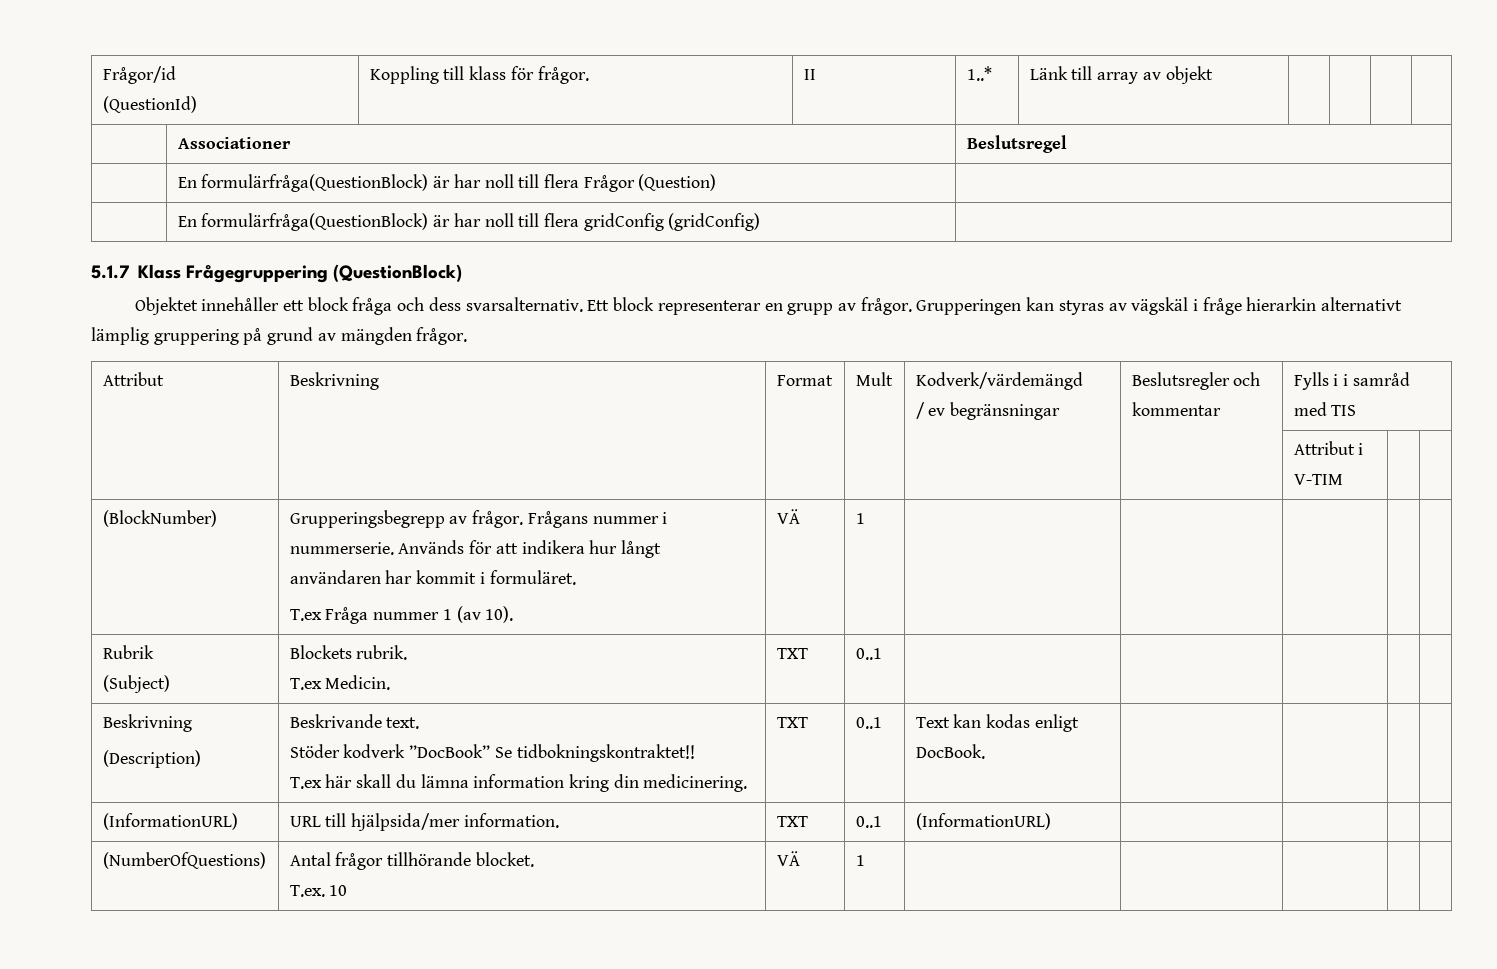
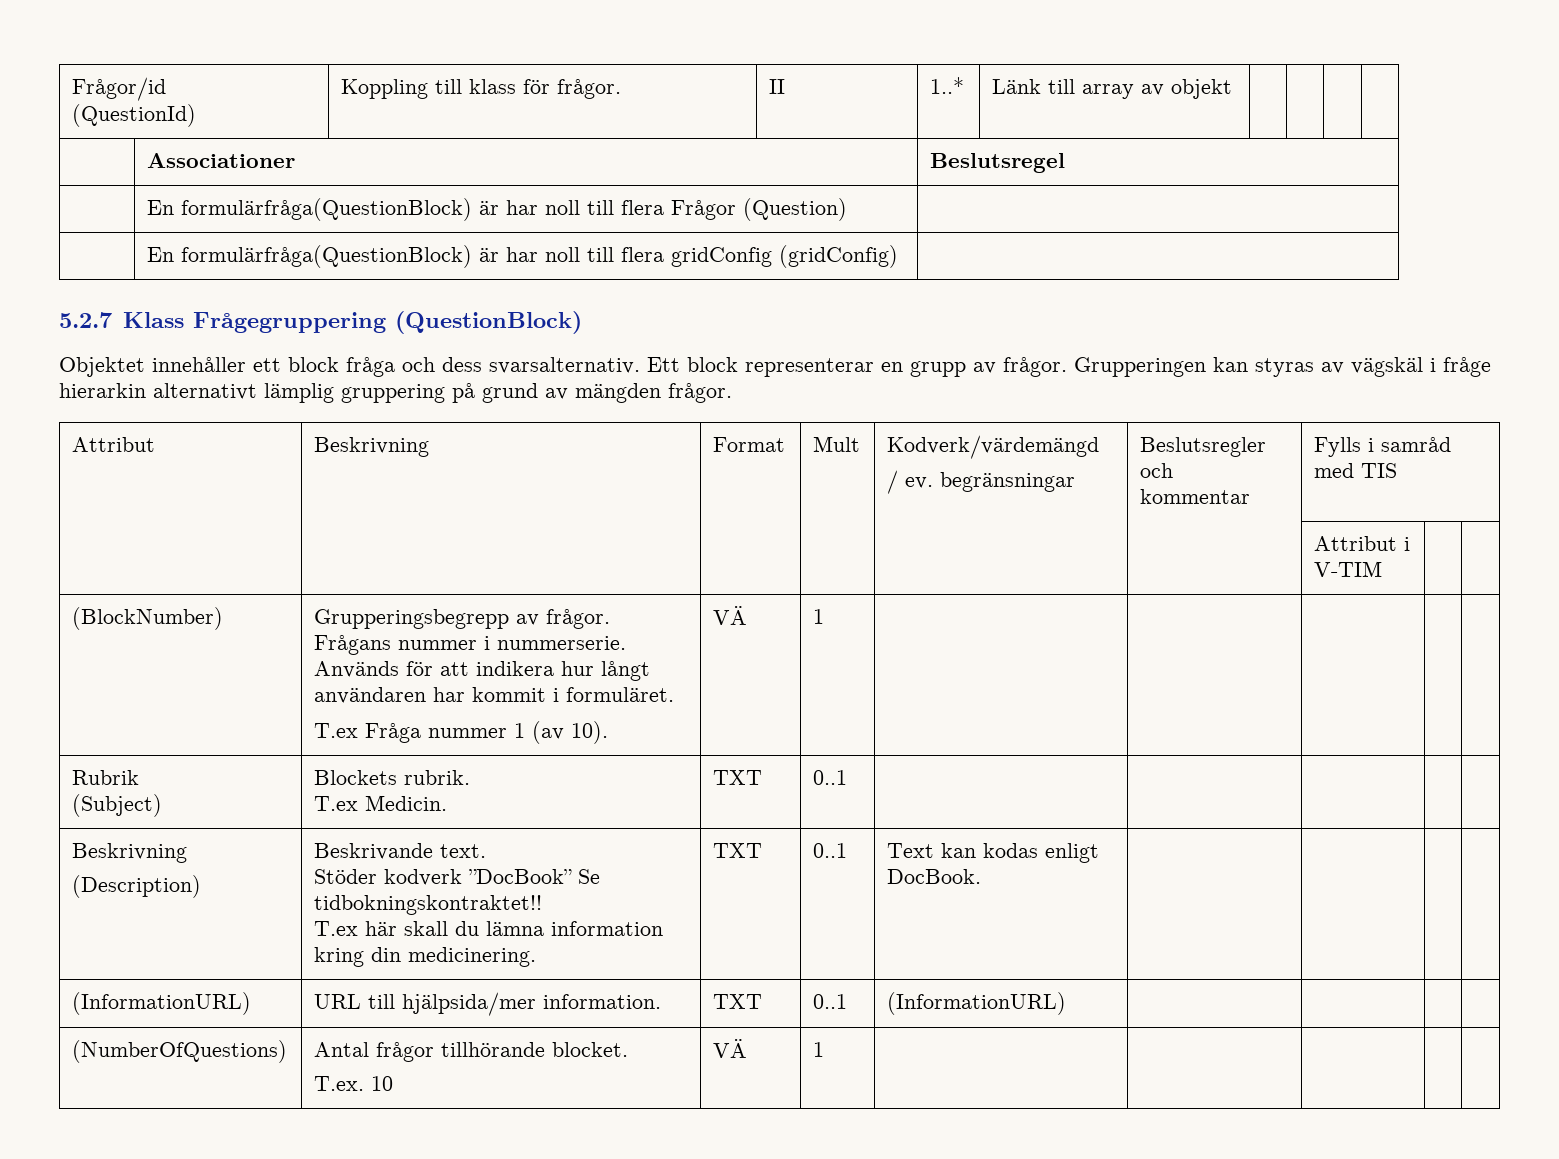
[91,265,129,279] 5.1.7 -> [59,312,112,328] 5.2.7
[928,408,946,416] ev -> [905,477,934,489] ev.
[1343,374,1349,386] i -> (1375, 445) none

